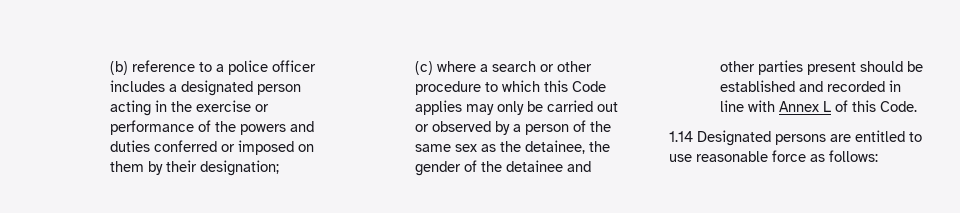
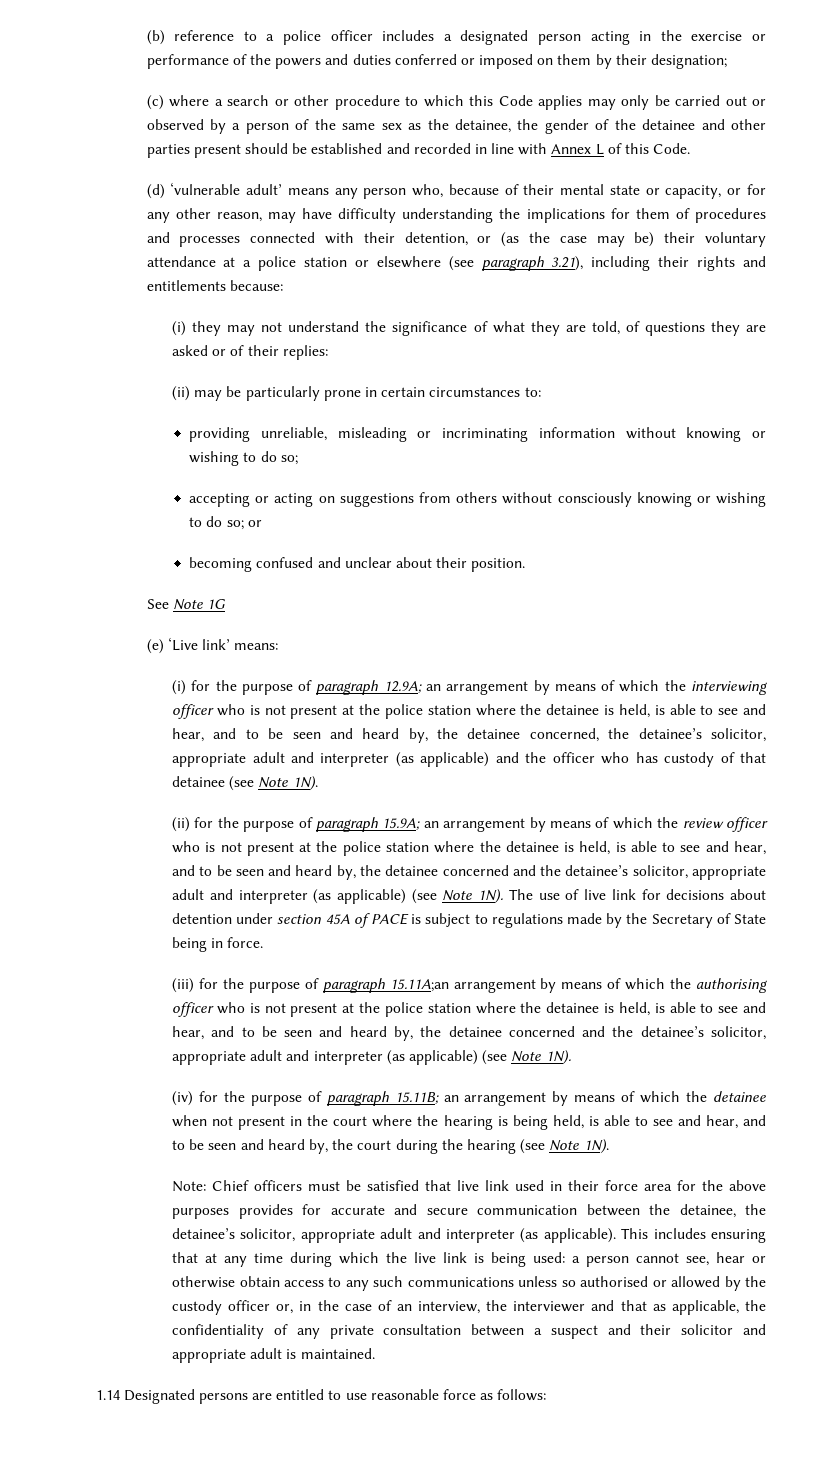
(917, 106) none -> [146,182,766,199] [146,208,766,223] [146,232,766,247] [146,256,766,271] [146,280,283,291] [172,321,767,336] [172,345,328,360] [172,386,541,401] [189,427,766,442] [189,451,298,466] [189,492,766,507] [189,516,262,530] [189,557,526,572] [146,599,226,610] [146,637,279,654] [172,680,767,695] [172,704,766,719] [172,728,766,743] [172,752,767,767] [172,776,318,791] [172,817,769,832] [172,841,766,856] [172,865,766,880] [172,889,766,904] [172,913,766,928] [172,937,264,952] [172,978,768,993] [172,1002,766,1017] [172,1026,766,1041] [172,1050,571,1065] [172,1091,766,1106] [172,1115,767,1130] [172,1139,609,1154] [172,1180,766,1192] [172,1204,766,1219] [172,1228,766,1243] [172,1252,767,1267] [172,1276,767,1291] [172,1300,766,1315] [172,1324,767,1339] [172,1348,375,1363] // (d) ‘vulnerable adult’ means any person who, because of their mental state or capacity, or for any other reason, may have difficulty understanding the implications for them of procedures and processes connected with their detention, or (as the case may be) their voluntary attendance at a police station or elsewhere (see paragraph 3.21), including their rights and entitlements because: // (i) they may not understand the significance of what they are told, of questions they are asked or of their replies: // (ii) may be particularly prone in certain circumstances to: // providing unreliable, misleading or incriminating information without knowing or wishing to do so; // accepting or acting on suggestions from others without consciously knowing or wishing to do so; or // becoming confused and unclear about their position. // See Note 1G // (e) ‘Live link’ means: // (i) for the purpose of paragraph 12.9A; an arrangement by means of which the interviewing officer who is not present at the police station where the detainee is held, is able to see and hear, and to be seen and heard by, the detainee concerned, the detainee’s solicitor, appropriate adult and interpreter (as applicable) and the officer who has custody of that detainee (see Note 1N). // (ii) for the purpose of paragraph 15.9A; an arrangement by means of which the review officer who is not present at the police station where the detainee is held, is able to see and hear, and to be seen and heard by, the detainee concerned and the detainee’s solicitor, appropriate adult and interpreter (as applicable) (see Note 1N). The use of live link for decisions about detention under section 45A of PACE is subject to regulations made by the Secretary of State being in force. // (iii) for the purpose of paragraph 15.11A;an arrangement by means of which the authorising officer who is not present at the police station where the detainee is held, is able to see and hear, and to be seen and heard by, the detainee concerned and the detainee’s solicitor, appropriate adult and interpreter (as applicable) (see Note 1N). // (iv) for the purpose of paragraph 15.11B; an arrangement by means of which the detainee when not present in the court where the hearing is being held, is able to see and hear, and to be seen and heard by, the court during the hearing (see Note 1N). // Note: Chief officers must be satisfied that live link used in their force area for the above purposes provides for accurate and secure communication between the detainee, the detainee’s solicitor, appropriate adult and interpreter (as applicable). This includes ensuring that at any time during which the live link is being used: a person cannot see, hear or otherwise obtain access to any such communications unless so authorised or allowed by the custody officer or, in the case of an interview, the interviewer and that as applicable, the confidentiality of any private consultation between a suspect and their solicitor and appropriate adult is maintained.

